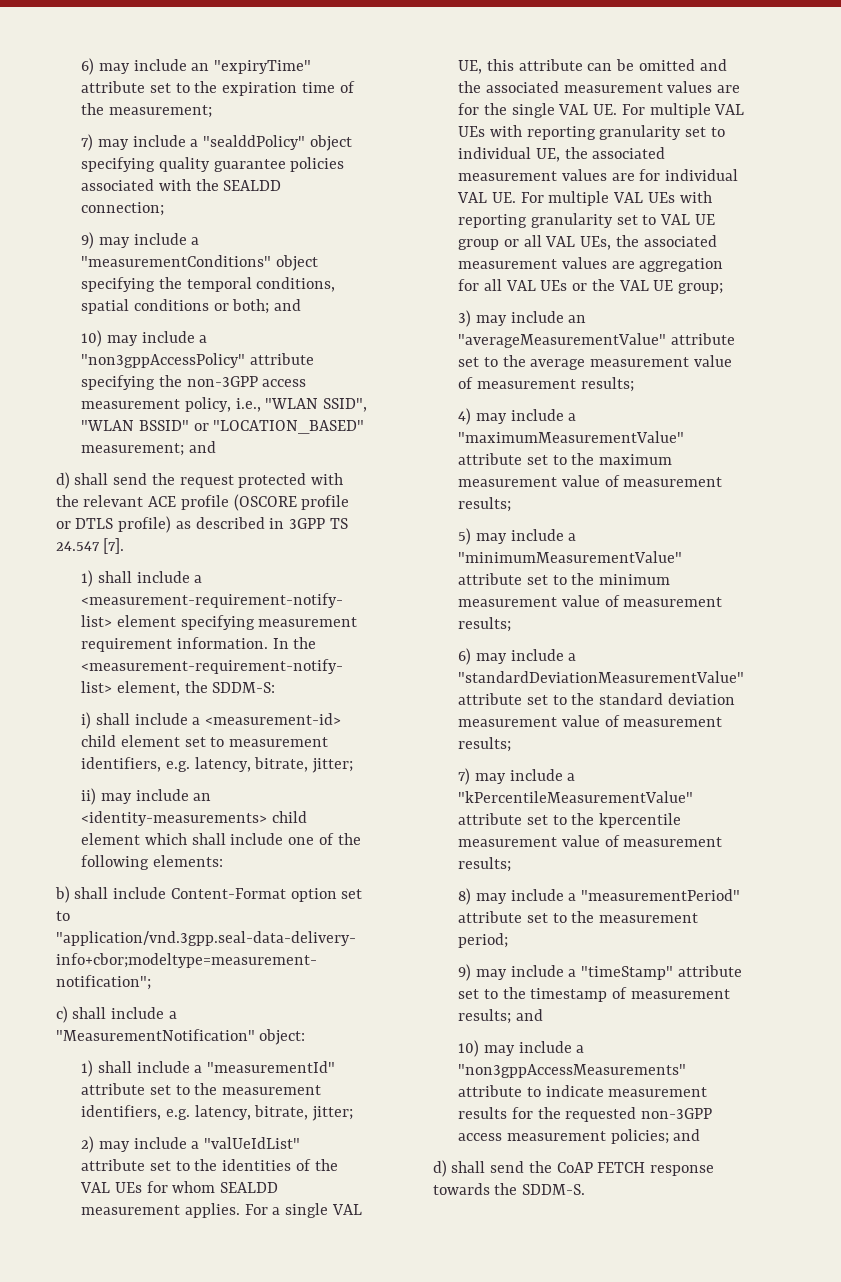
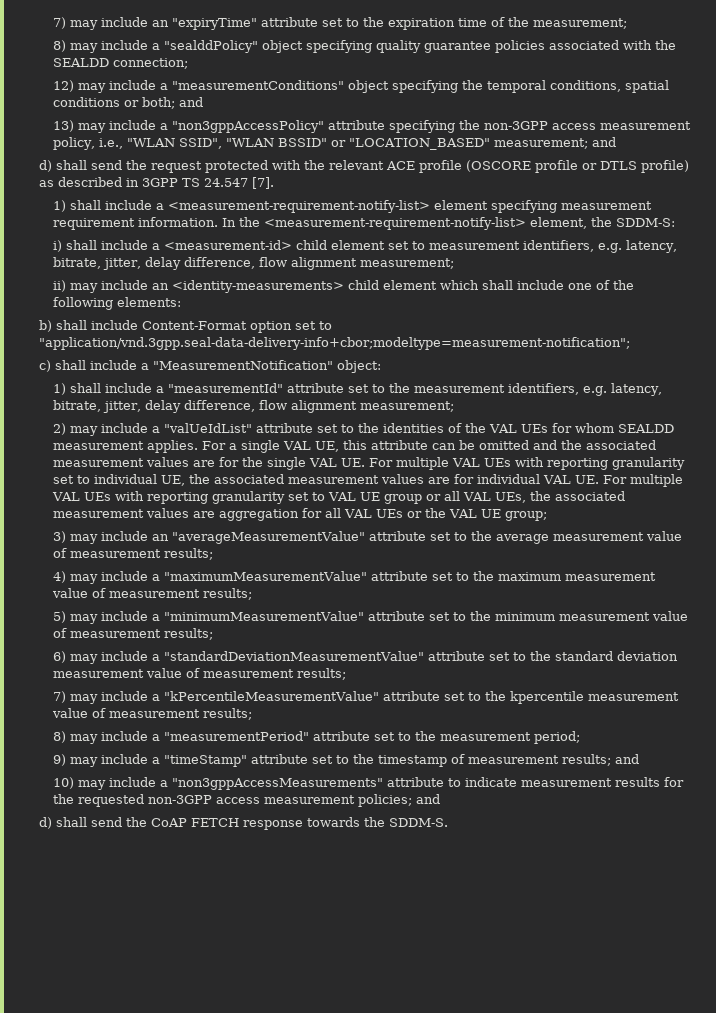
[81,58,95,75] 6) -> [53,17,67,29] 7)
[81,134,94,151] 7) -> [53,40,67,52] 8)
[81,232,95,249] 9) -> [53,80,75,92] 12)
[81,330,103,347] 10) -> [53,120,75,132] 13)
[312,758,354,773] jitter; -> [103,257,455,270] jitter, delay difference, flow alignment measurement;
[312,1106,354,1121] jitter; -> [103,400,455,413] jitter, delay difference, flow alignment measurement;

